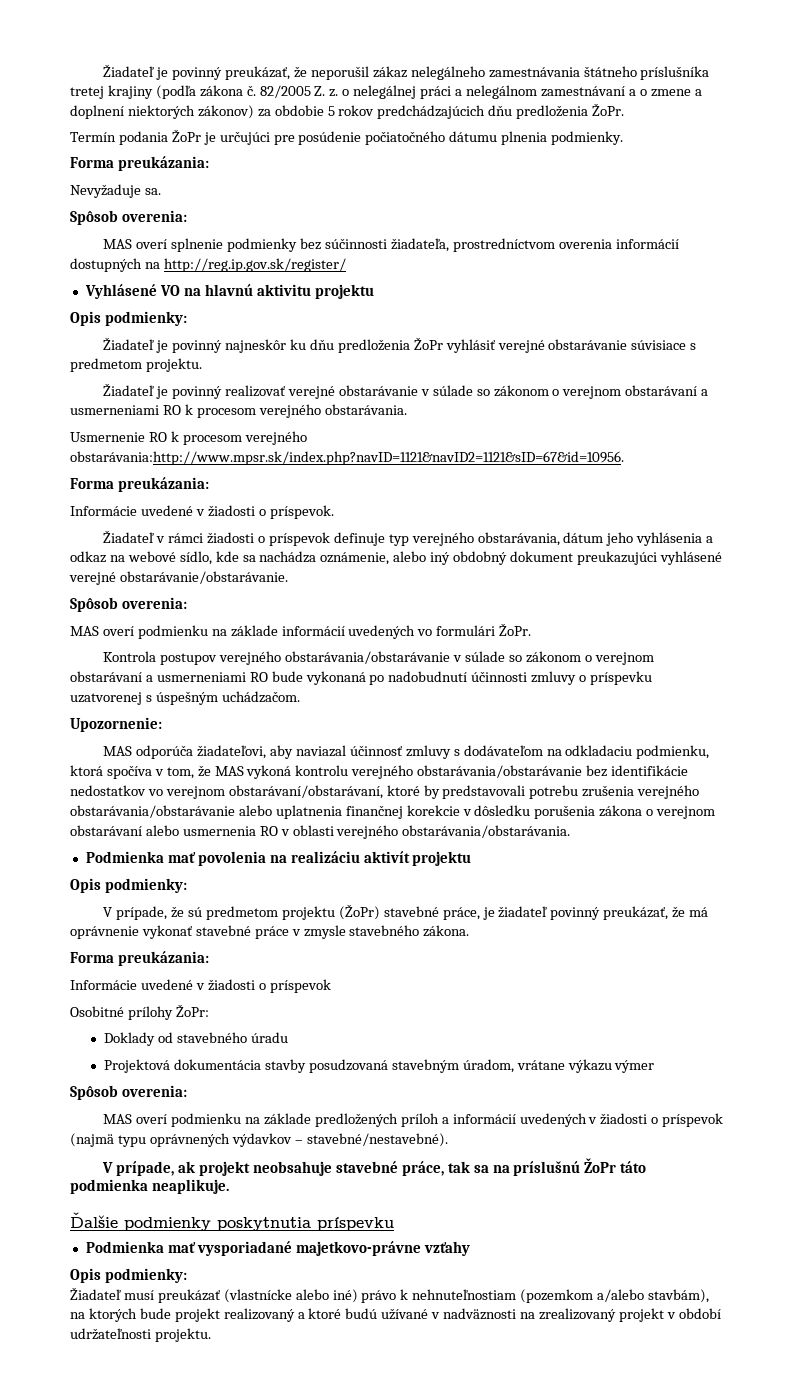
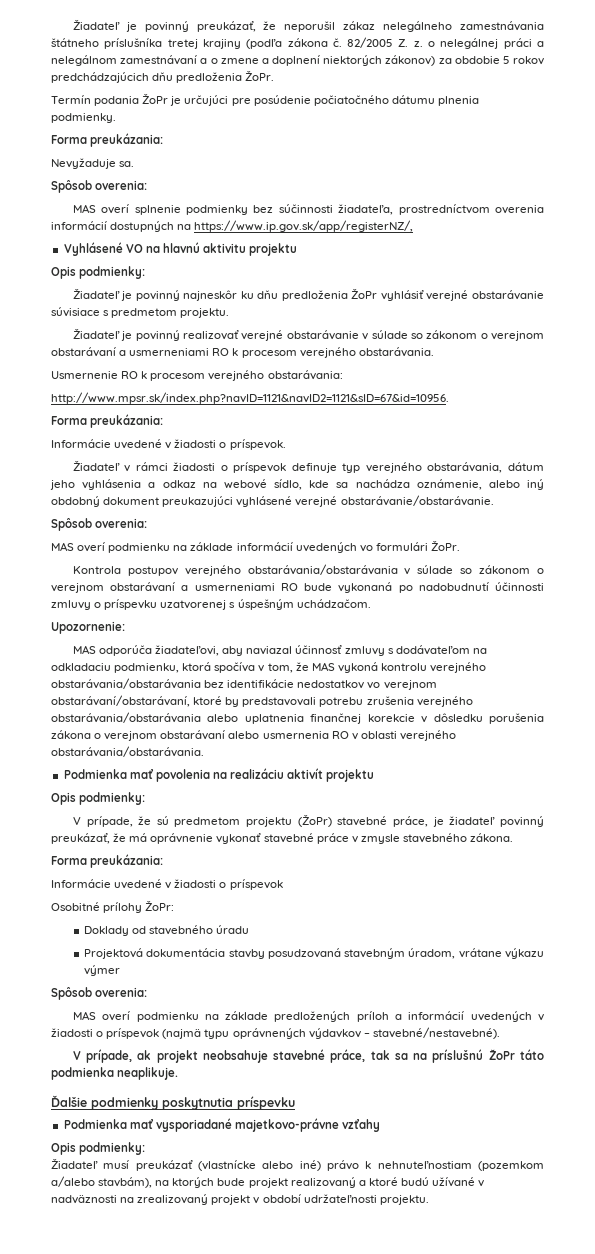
[163,258,346,272] http://reg.ip.gov.sk/register/ -> [194,220,414,232] https://www.ip.gov.sk/app/registerNZ/,
[70,451,624,465] obstarávania:http://www.mpsr.sk/index.php?navID=1121&navID2=1121&sID=67&id=10956. -> [267,370,343,380] [51,392,449,404] obstarávania: // http://www.mpsr.sk/index.php?navID=1121&navID2=1121&sID=67&id=10956.
[285,651,451,664] obstarávania/obstarávanie -> [247,564,398,575] obstarávania/obstarávania
[417,765,583,778] obstarávania/obstarávanie -> [51,678,201,689] obstarávania/obstarávania
[70,805,235,818] obstarávania/obstarávanie -> [51,712,201,723] obstarávania/obstarávania

